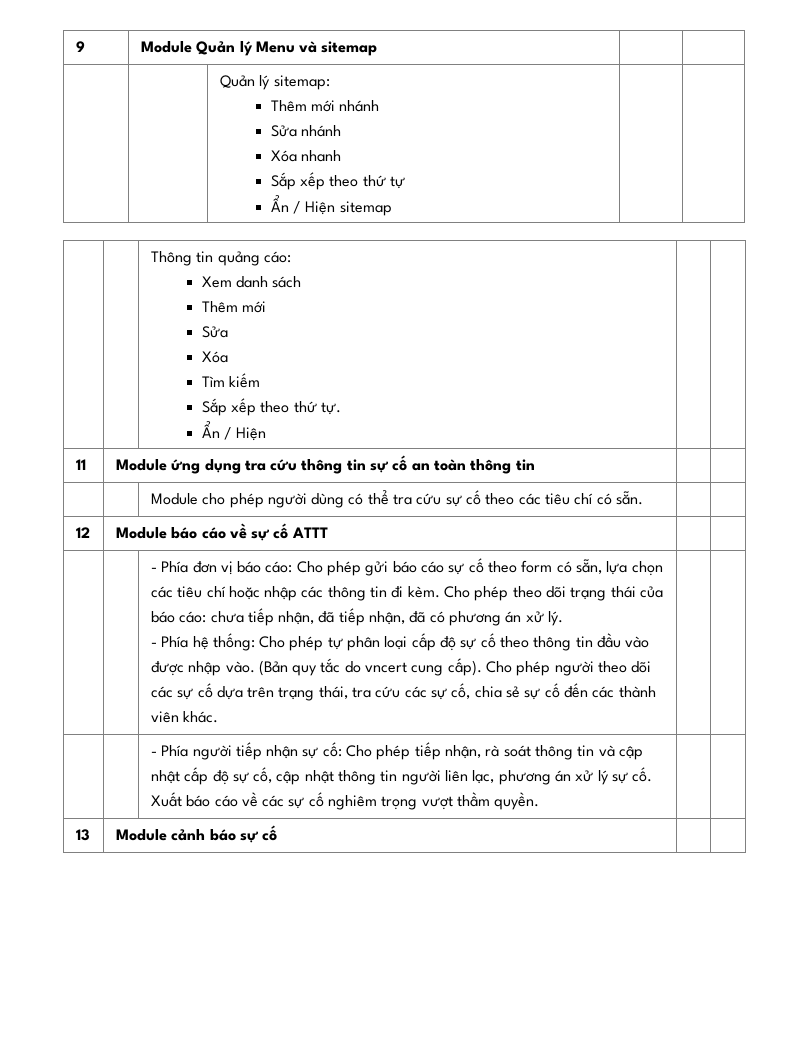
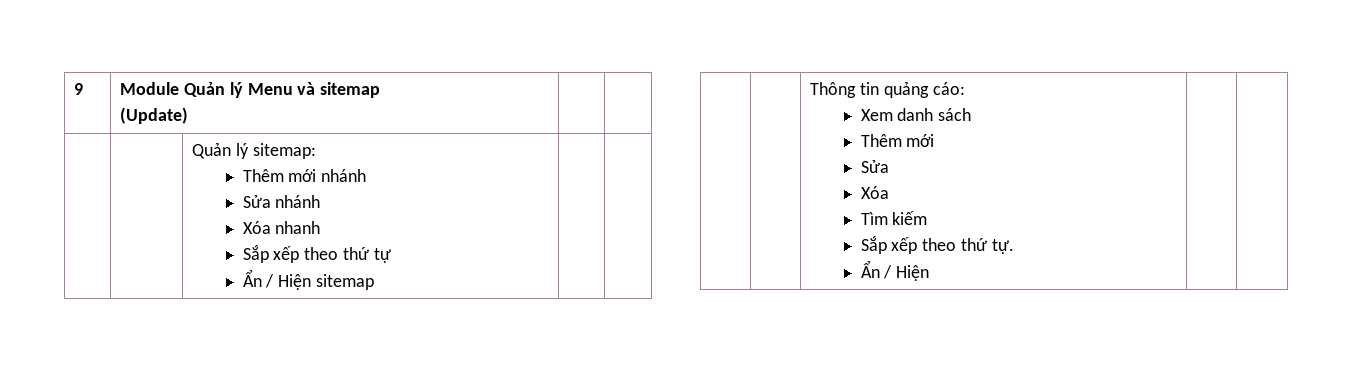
(378, 48) none -> [119,107,188,124] // (Update)
[75,459,86,470] [115,455,535,474] [150,490,643,508] [75,527,90,538] [115,523,328,541] [150,558,663,576] [150,586,663,601] [150,608,564,626] [150,633,650,651] [150,658,652,676] [150,683,656,701] [150,711,219,723] [150,742,643,760] [150,767,653,785] [150,792,540,810] [75,829,90,841] [115,825,278,843] // 11 | Module ứng dụng tra cứu thông tin sự cố an toàn thông tin | | // | | Module cho phép người dùng có thể tra cứu sự cố theo các tiêu chí có sẵn. | | // 12 | Module báo cáo về sự cố ATTT | | // | | - Phía đơn vị báo cáo: Cho phép gửi báo cáo sự cố theo form có sẵn, lựa chọn các tiêu chí hoặc nhập các thông tin đi kèm. Cho phép theo dõi trạng thái của báo cáo: chưa tiếp nhận, đã tiếp nhận, đã có phương án xử lý. // - Phía hệ thống: Cho phép tự phân loại cấp độ sự cố theo thông tin đầu vào được nhập vào. (Bản quy tắc do vncert cung cấp). Cho phép người theo dõi các sự cố dựa trên trạng thái, tra cứu các sự cố, chia sẻ sự cố đến các thành viên khác. | | // | | - Phía người tiếp nhận sự cố: Cho phép tiếp nhận, rà soát thông tin và cập nhật cấp độ sự cố, cập nhật thông tin người liên lạc, phương án xử lý sự cố. Xuất báo cáo về các sự cố nghiêm trọng vượt thầm quyền. | | // 13 | Module cảnh báo sự cố | | -> (930, 273) none

